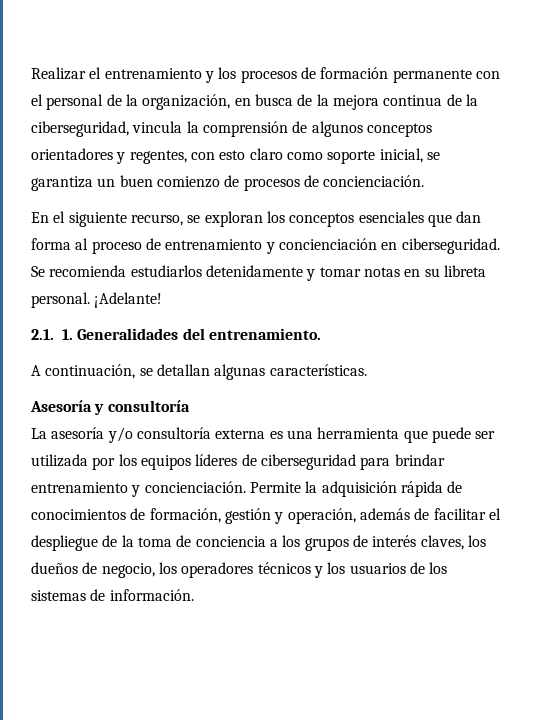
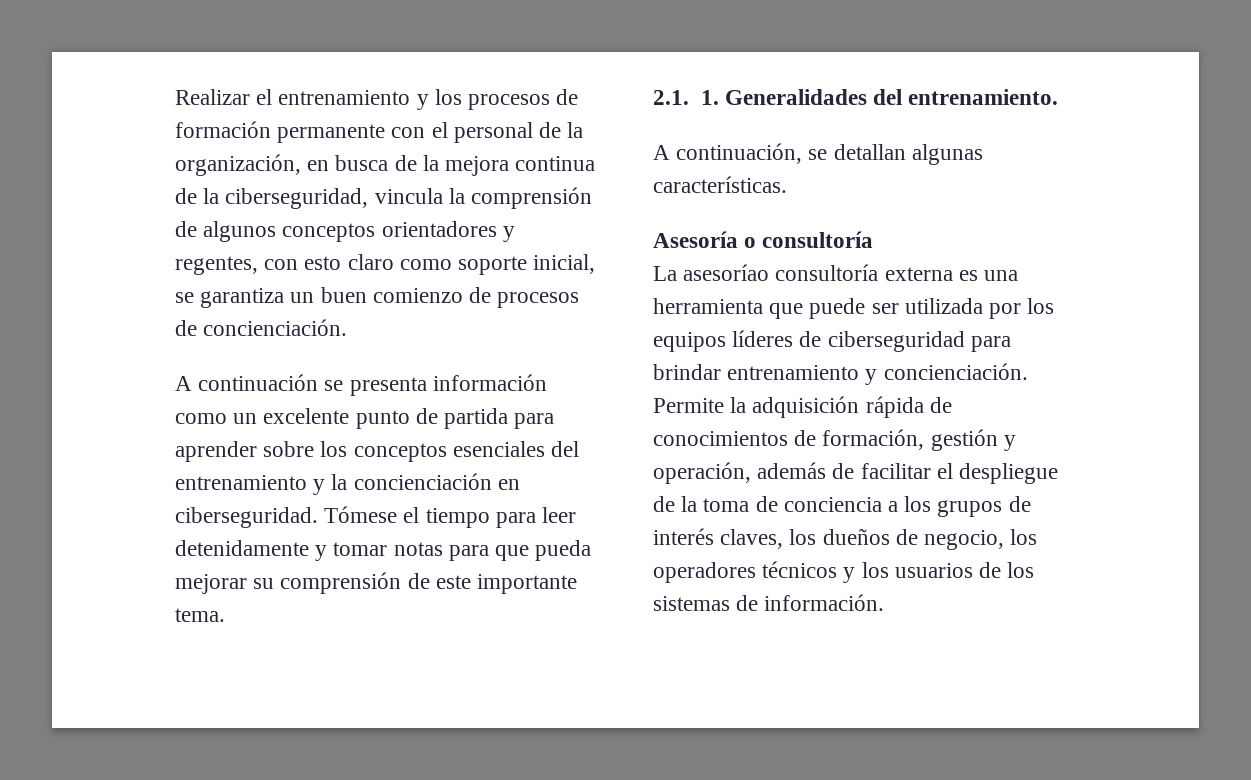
[31,211,482,227] [31,238,275,254] En el siguiente recurso, se exploran los conceptos esenciales que dan forma al proceso de entrenamiento y -> [175,374,547,396] [175,408,555,429] [175,441,580,462] [175,474,348,495] A continuación se presenta información como un excelente punto de partida para aprender sobre los conceptos esenciales del entrenamiento y la
[31,265,486,281] [31,292,163,308] Se recomienda estudiarlos detenidamente y tomar notas en su libreta personal. ¡Adelante! -> [324,506,577,528] [175,540,592,561] [175,572,578,594] [175,608,225,622] Tómese el tiempo para leer detenidamente y tomar notas para que pueda mejorar su comprensión de este importante tema.
[94,404,105,415] y -> [744,237,757,248] o
[51,427,133,443] asesoría y/o -> [683,264,770,281] asesoríao

